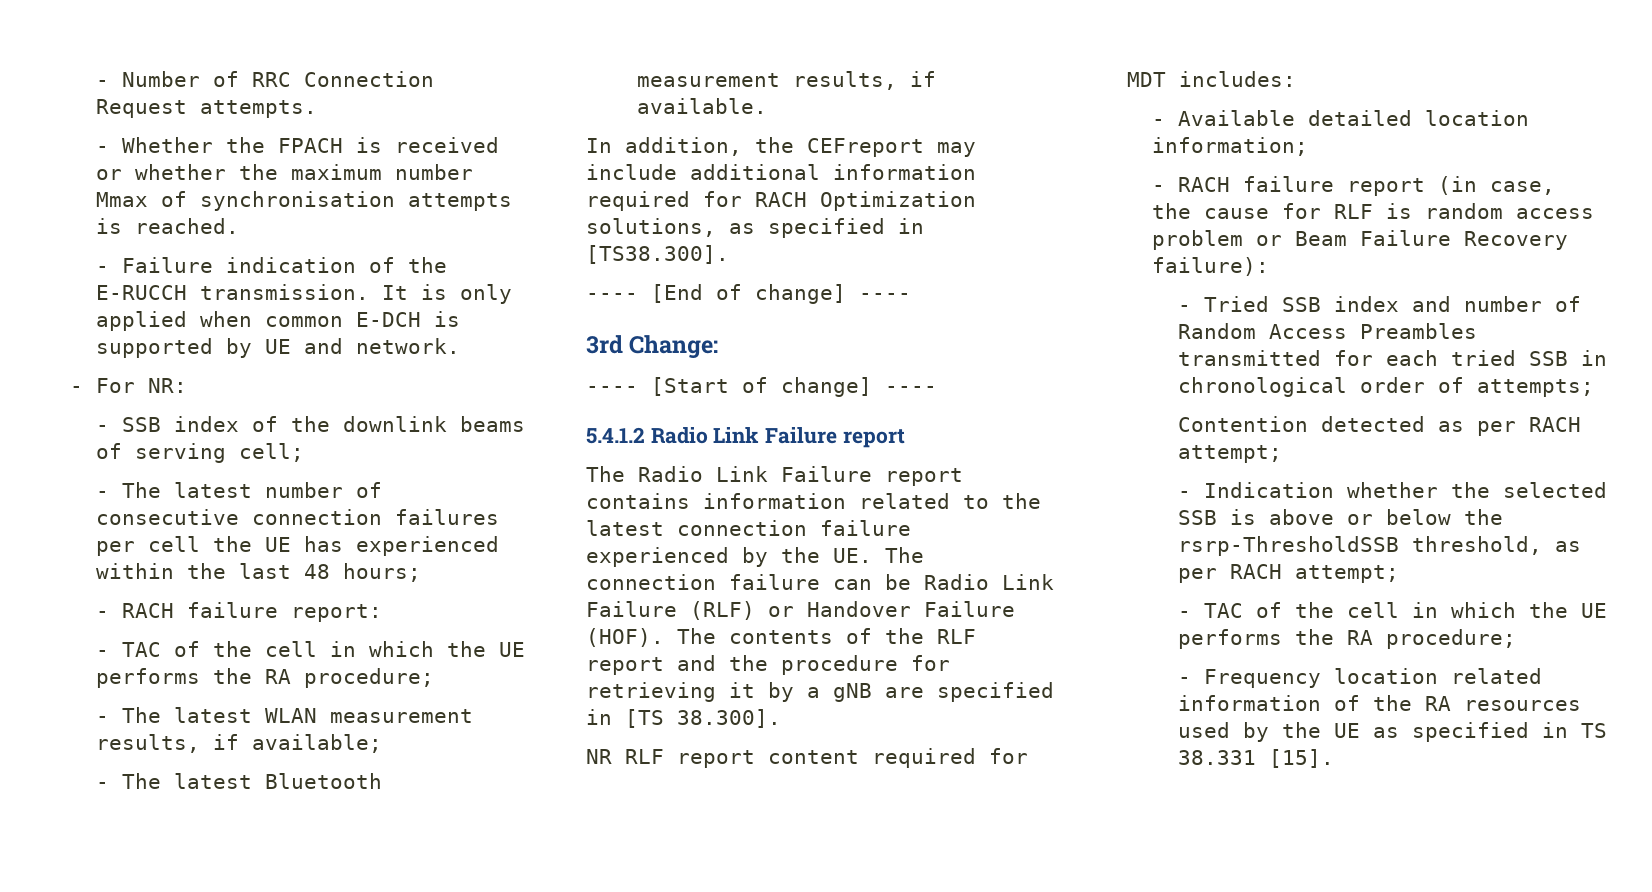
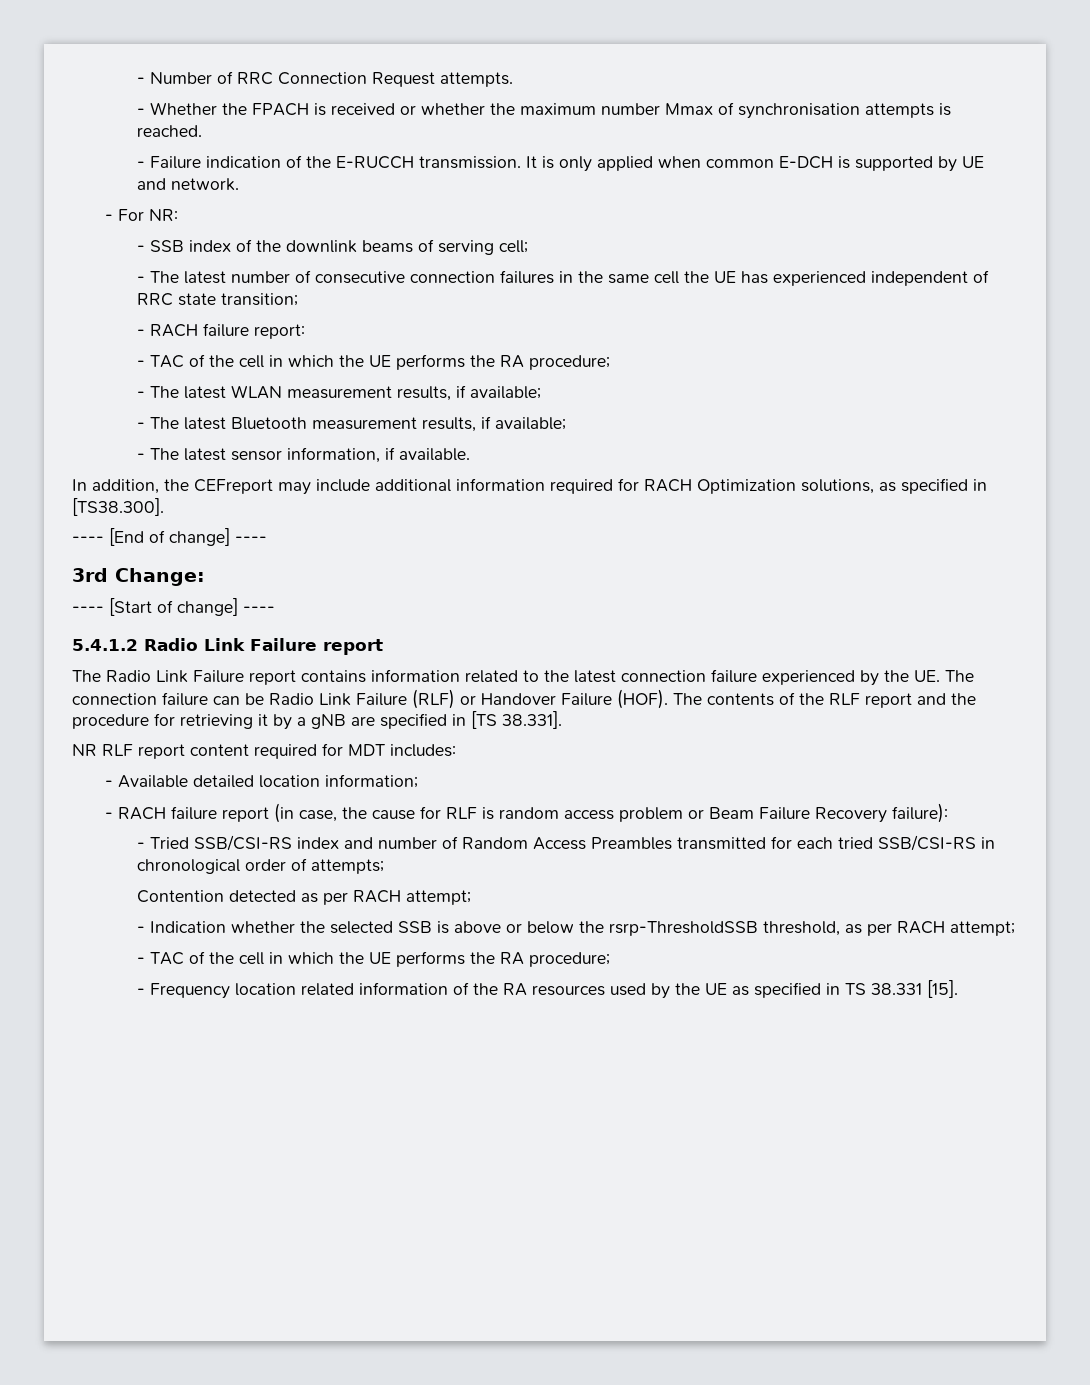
[95,541,135,556] per -> [559,271,650,284] in the same
[95,563,421,582] within the last 48 hours; -> [871,270,990,286] [137,293,299,306] independent of RRC state transition;
(936, 79) none -> [495,417,567,430] [137,447,396,463] available; // - The latest sensor information, if
[677,709,781,728] 38.300]. -> [502,711,562,729] 38.331].
[1281,297,1321,312] SSB -> [194,835,293,851] SSB/CSI-RS
[1528,351,1568,366] SSB -> [878,835,977,851] SSB/CSI-RS

